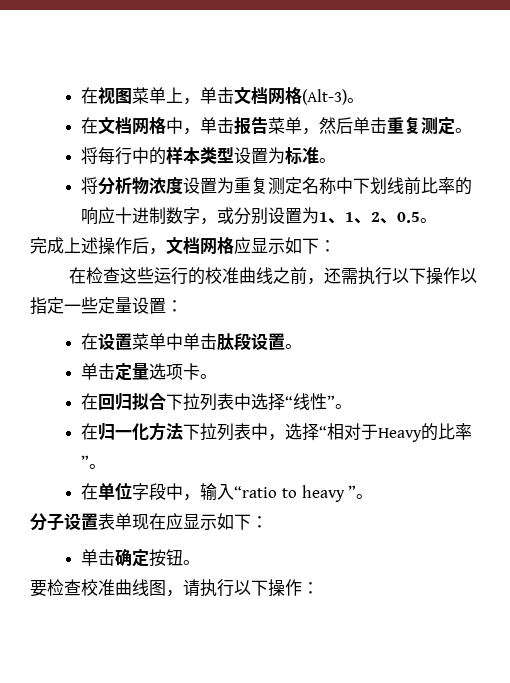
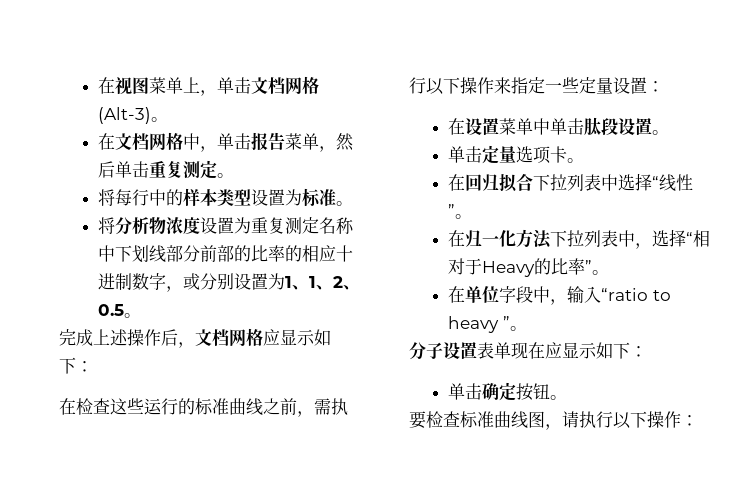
[404,177,473,195] [81,207,99,225] 前比率的响 -> [166,245,320,262] 部分前部的比率的相
[204,267,222,284] 校 -> [195,398,213,415] 标
[323,267,341,284] 还 -> (314, 414) none
[459,268,477,283] 以 -> [494,77,511,94] 来
[81,579,98,596] 校 -> [460,411,478,428] 标

